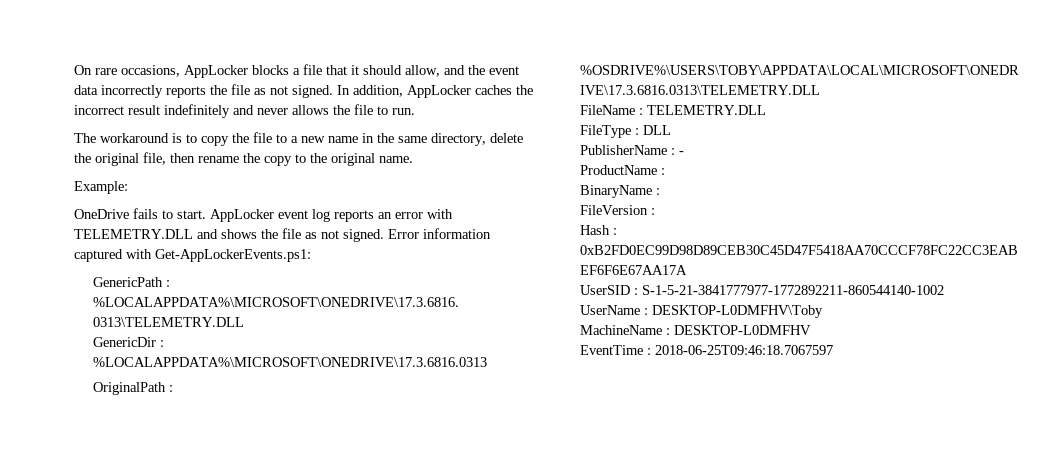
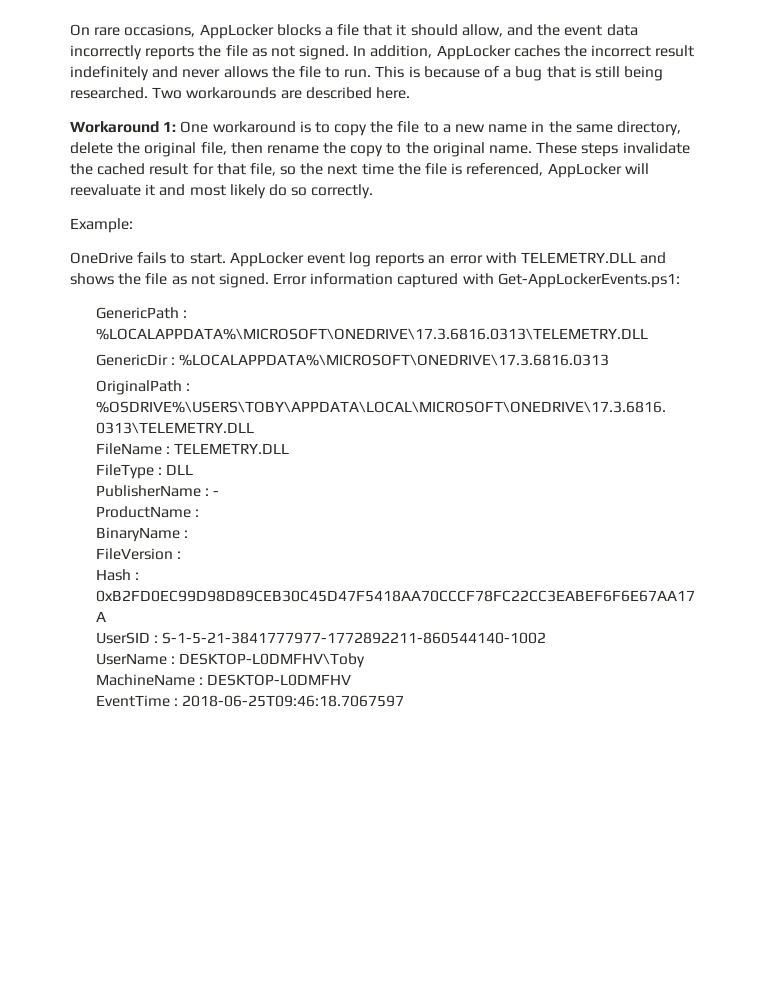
[74,133,96,143] // The -> [375,66,664,81] [70,87,410,99] [70,121,209,133] This is because of a bug that is still being researched. Two workarounds are described here. // Workaround 1: One
(413, 159) none -> [536,142,690,157] [70,163,649,178] [70,184,374,199] These steps invalidate the cached result for that file, so the next time the file is referenced, AppLocker will reevaluate it and most likely do so correctly.

